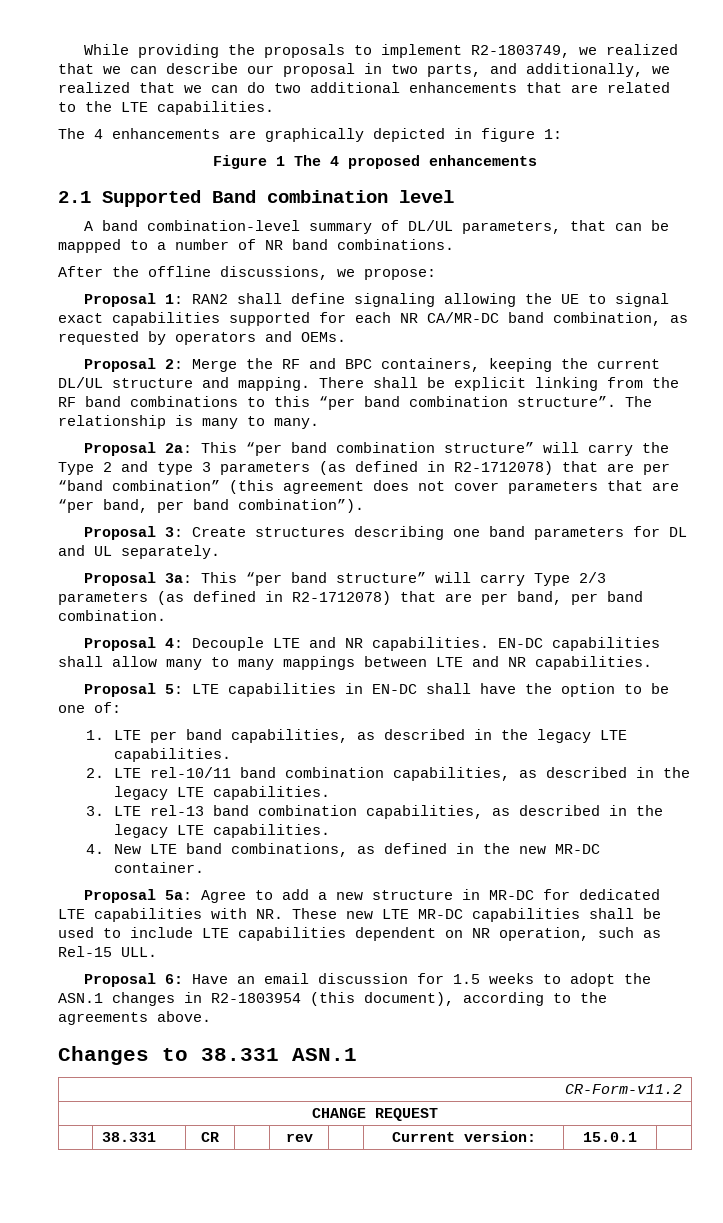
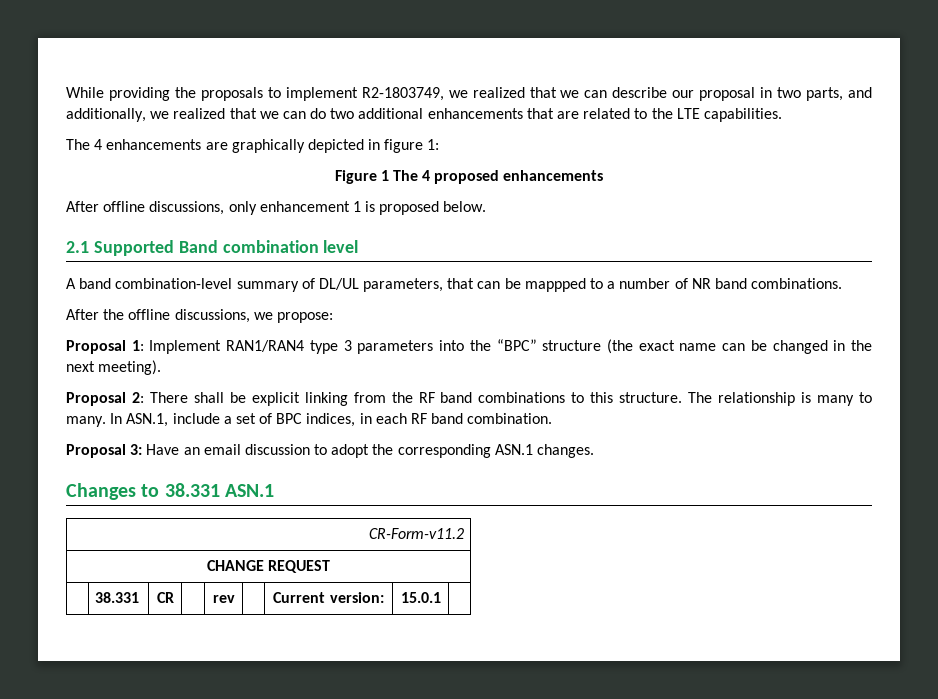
(537, 160) none -> [66,201,487,215] // After offline discussions, only enhancement 1 is proposed below.
[191,293,669,307] [58,312,688,326] [58,331,346,345] [83,358,660,372] [58,377,310,391] RAN2 shall define signaling allowing the UE to signal exact capabilities supported for each NR CA/MR-DC band combination, as requested by operators and OEMs. // Proposal 2: Merge the RF and BPC containers, keeping the current DL/UL structure and mapping. -> [149,339,872,354] [66,360,162,375] [66,392,144,406] Implement RAN1/RAN4 type 3 parameters into the “BPC” structure (the exact name can be changed in the next meeting). // Proposal 2:
[319,396,616,410] “per band combination structure”. -> [619,392,683,403] structure.
[83,442,669,456] [58,461,670,475] [58,480,679,494] [58,499,364,513] [83,526,687,540] [58,545,220,559] [83,572,606,586] [58,591,643,605] [58,610,166,621] [83,637,660,651] [58,656,652,670] [83,683,669,697] [58,702,121,713] [85,729,627,743] [113,748,231,762] [85,767,690,781] [113,786,330,800] [85,805,663,819] [113,824,330,838] [85,843,600,857] [113,862,204,873] [83,889,660,903] [58,908,661,922] [58,927,661,941] [58,946,157,957] [83,973,651,987] [58,992,607,1006] [58,1011,211,1025] // Proposal 2a: This “per band combination structure” will carry the Type 2 and type 3 parameters (as defined in R2-1712078) that are per “band combination” (this agreement does not cover parameters that are “per band, per band combination”). // Proposal 3: Create structures describing one band parameters for DL and UL separately. // Proposal 3a: This “per band structure” will carry Type 2/3 parameters (as defined in R2-1712078) that are per band, per band combination. // Proposal 4: Decouple LTE and NR capabilities. EN-DC capabilities shall allow many to many mappings between LTE and NR capabilities. // Proposal 5: LTE capabilities in EN-DC shall have the option to be one of: // 1. LTE per band capabilities, as described in the legacy LTE capabilities. // 2. LTE rel-10/11 band combination capabilities, as described in the legacy LTE capabilities. // 3. LTE rel-13 band combination capabilities, as described in the legacy LTE capabilities. // 4. New LTE band combinations, as defined in the new MR-DC container. // Proposal 5a: Agree to add a new structure in MR-DC for dedicated LTE capabilities with NR. These new LTE MR-DC capabilities shall be used to include LTE capabilities dependent on NR operation, such as Rel-15 ULL. // Proposal 6: Have an email discussion for 1.5 weeks to adopt the ASN.1 changes in R2-1803954 (this document), according to the agreements above. -> [110,413,553,427] [66,444,595,458] In ASN.1, include a set of BPC indices, in each RF band combination. // Proposal 3: Have an email discussion to adopt the corresponding ASN.1 changes.

